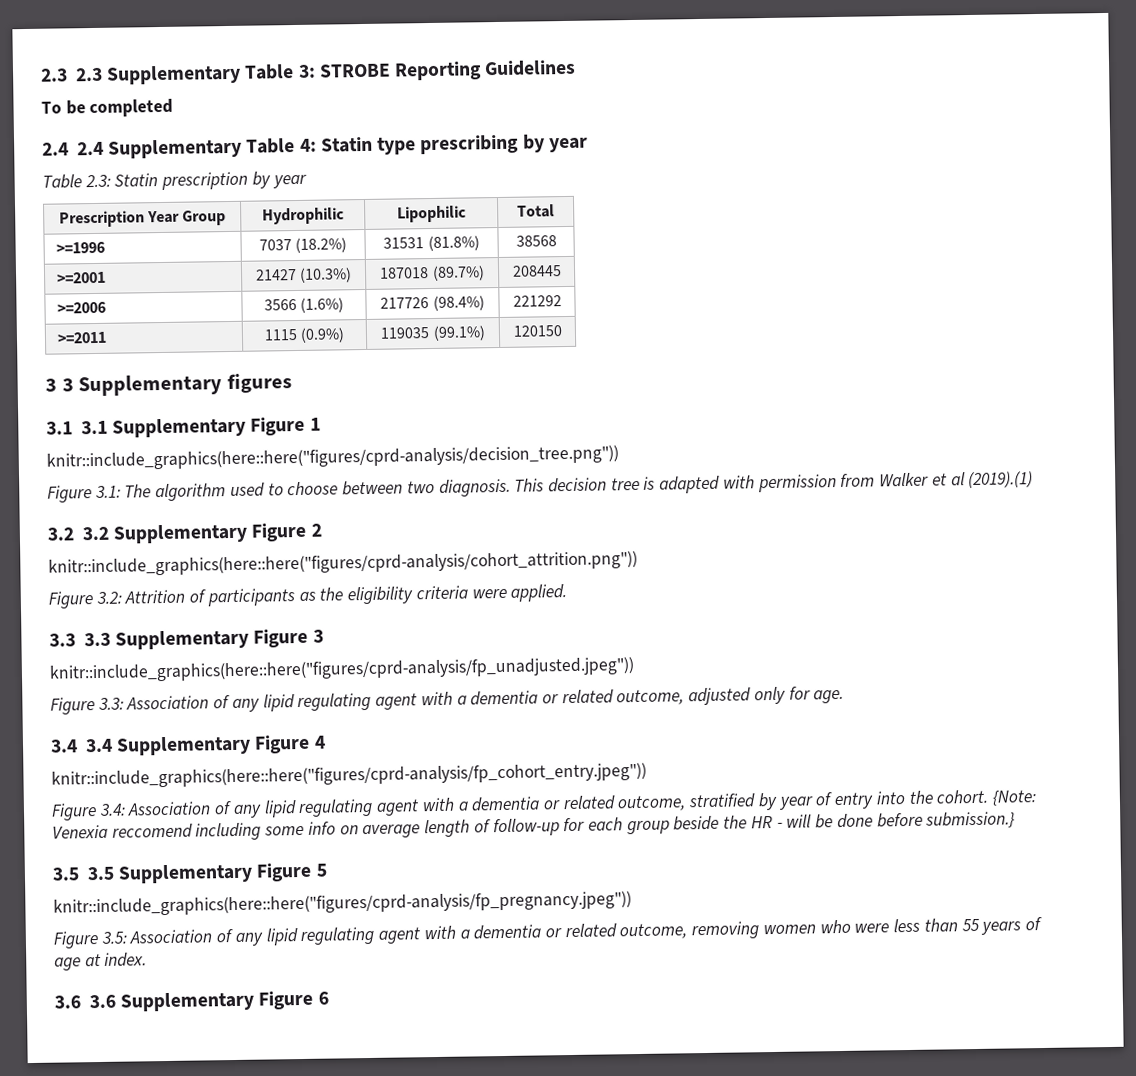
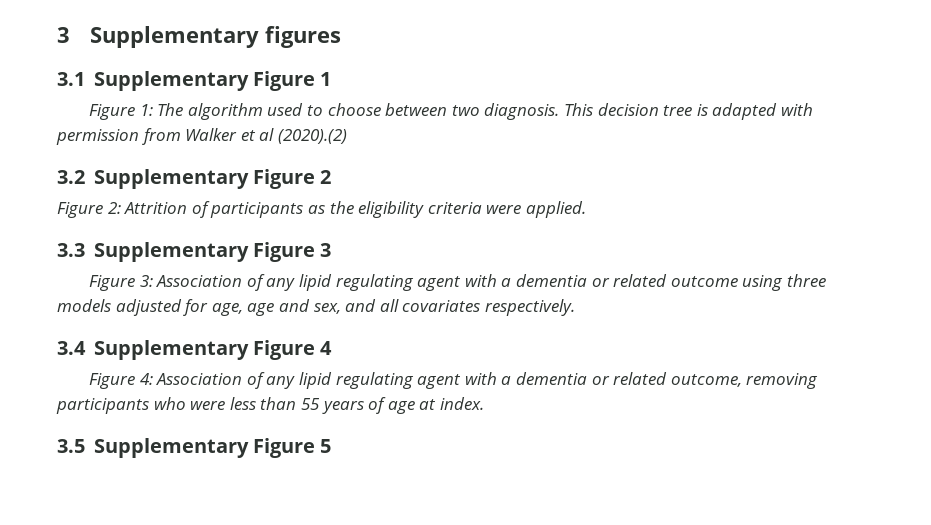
[40,59,577,85] [41,98,174,118] [42,134,588,159] [42,171,307,190] [58,210,227,228] [262,207,345,225] [397,205,467,223] [517,204,555,218] [56,241,106,254] [258,237,348,254] [383,235,480,252] [515,235,557,247] [57,271,107,284] [254,267,353,283] [379,265,485,281] [511,265,562,277] [57,301,107,314] [263,297,345,313] [380,295,485,311] [512,295,562,307] [57,331,108,344] [263,327,346,343] [380,325,486,341] [512,325,563,337] [45,378,57,392] 2.3 2.3 Supplementary Table 3: STROBE Reporting Guidelines // To be completed // 2.4 2.4 Supplementary Table 4: Statin type prescribing by year // Table 2.3: Statin prescription by year // Prescription Year Group | Hydrophilic | Lipophilic | Total // >=1996 | 7037 (18.2%) | 31531 (81.8%) | 38568 // >=2001 | 21427 (10.3%) | 187018 (89.7%) | 208445 // >=2006 | 3566 (1.6%) | 217726 (98.4%) | 221292 // >=2011 | 1115 (0.9%) | 119035 (99.1%) | 120150 // 3 -> (57, 35) none
[80,420,108,435] 3.1 -> (85, 79) none
[46,445,619,471] [47,485,121,503] // knitr::include_graphics(here::here("figures/cprd-analysis/decision_tree.png")) // Figure 3.1: -> [89,104,153,120] // Figure 1:
[968,471,1034,489] [47,526,109,541] (2019).(1) // 3.2 3.2 -> [277,129,347,144] [57,170,85,184] (2020).(2) // 3.2
[48,550,638,577] [48,591,122,609] // knitr::include_graphics(here::here("figures/cprd-analysis/cohort_attrition.png")) // Figure 3.2: -> [57,202,121,218] // Figure 2:
[83,632,111,647] 3.3 -> (85, 250) none
[49,657,635,683] [50,697,124,715] // knitr::include_graphics(here::here("figures/cprd-analysis/fp_unadjusted.jpeg")) // Figure 3.3: -> [89,275,153,291] // Figure 3:
[616,686,845,706] [50,738,113,753] outcome, adjusted only for age. // 3.4 3.4 -> [670,274,826,291] [57,299,575,316] [57,341,86,355] outcome using three models adjusted for age, age and sex, and all covariates respectively. // 3.4
[51,762,647,789] [51,789,1037,821] [52,811,1016,841] [52,862,327,884] [53,891,632,917] [53,931,127,949] // knitr::include_graphics(here::here("figures/cprd-analysis/fp_cohort_entry.jpeg")) // Figure 3.4: Association of any lipid regulating agent with a dementia or related outcome, stratified by year of entry into the cohort. {Note: Venexia reccomend including some info on average length of follow-up for each group beside the HR - will be done before submission.} // 3.5 3.5 Supplementary Figure 5 // knitr::include_graphics(here::here("figures/cprd-analysis/fp_pregnancy.jpeg")) // Figure 3.5: -> [89,373,153,389] // Figure 4:
[762,924,816,935] women -> [56,398,149,414] participants
[54,990,329,1012] 3.6 3.6 Supplementary Figure 6 -> [57,438,332,458] 3.5 Supplementary Figure 5

